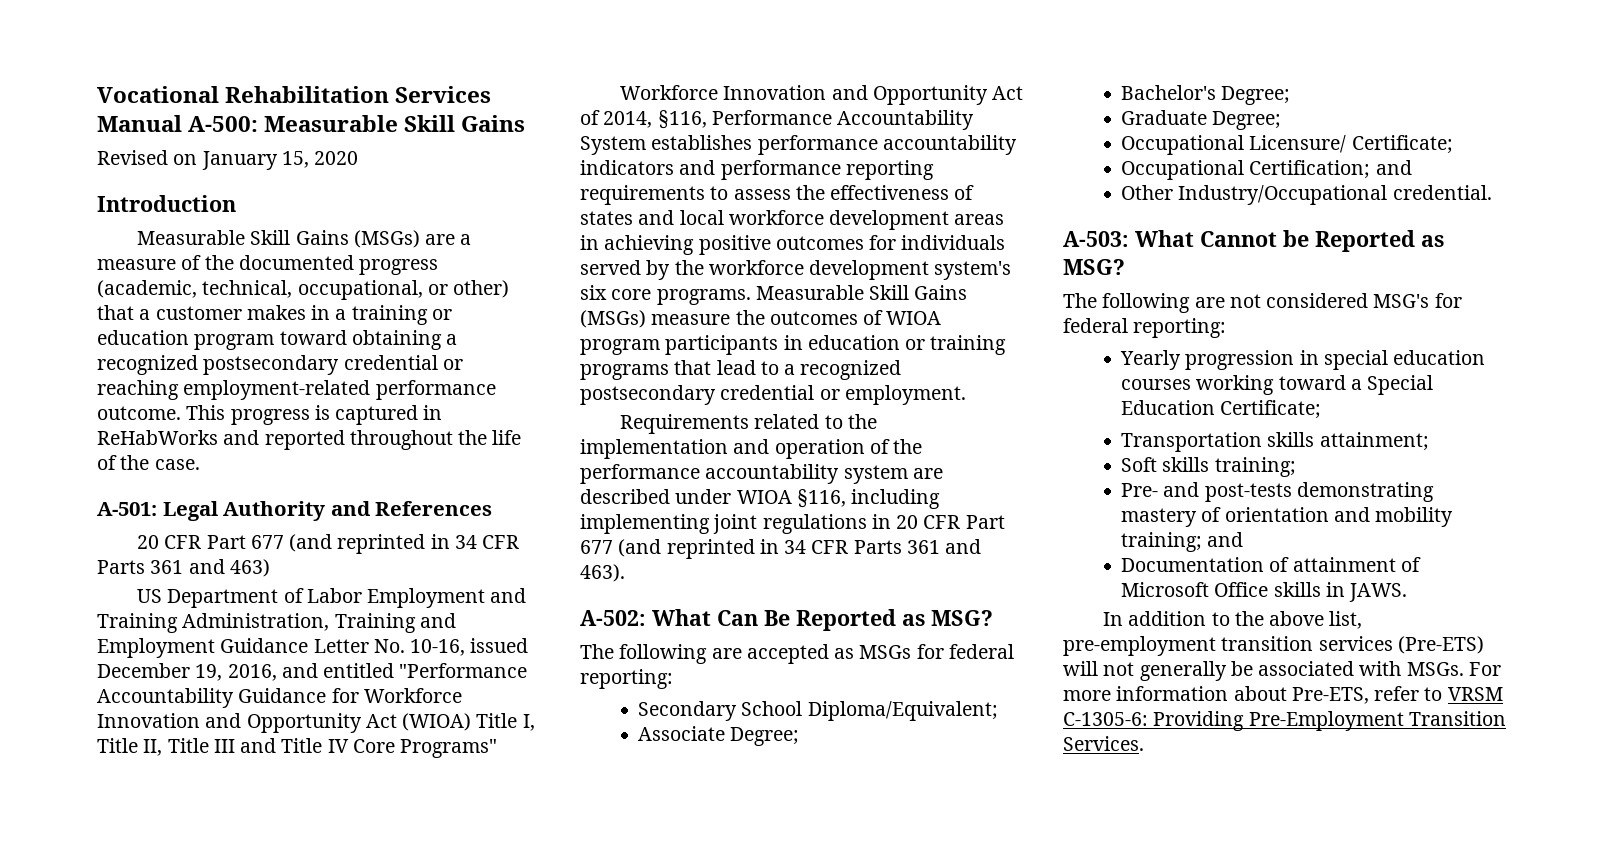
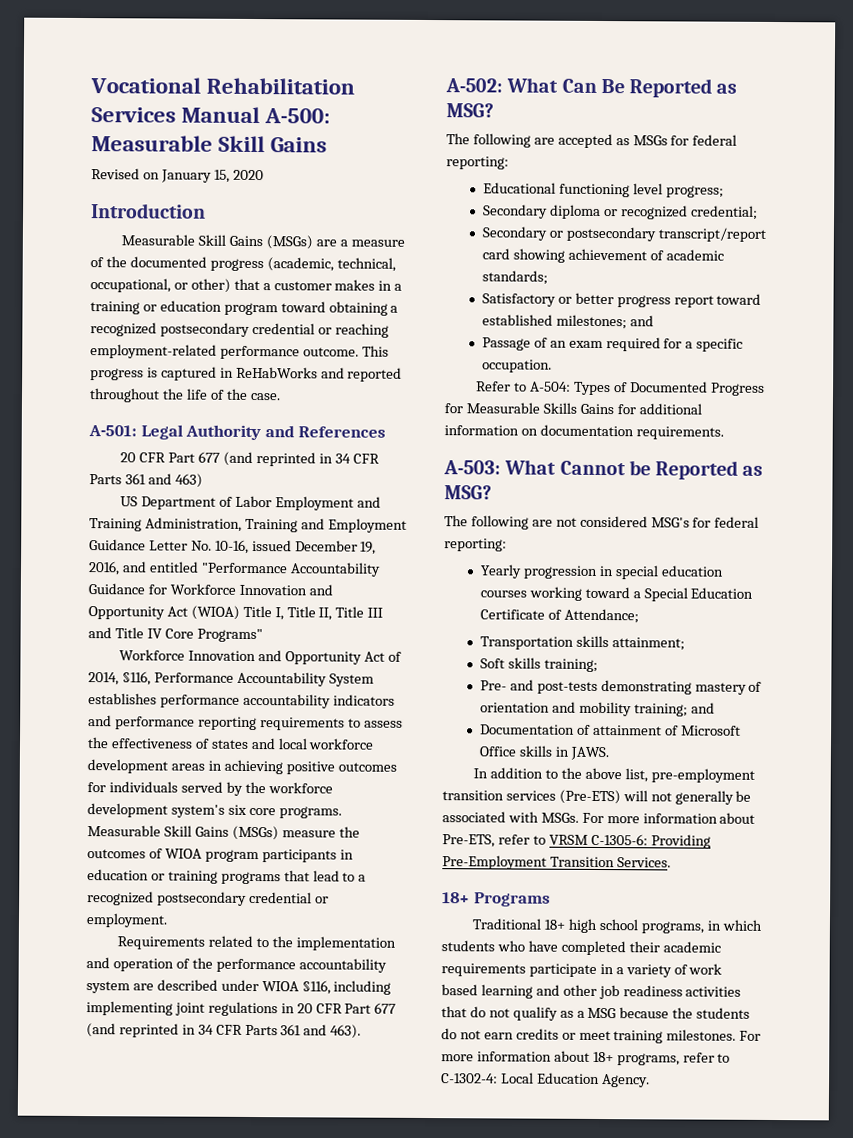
[638,701,998,721] [638,726,800,746] [1121,85,1291,105] [1121,110,1282,130] [1121,135,1453,155] [1121,160,1412,180] [1121,185,1492,205] Secondary School Diploma/Equivalent; // Associate Degree; // Bachelor's Degree; // Graduate Degree; // Occupational Licensure/ Certificate; // Occupational Certification; and // Other Industry/Occupational credential. -> [482,182,724,198] [482,204,758,220] [481,226,766,242] [481,248,724,263] [481,270,548,285] [481,292,762,308] [481,314,654,330] [481,337,744,352] [481,359,552,373] [476,381,765,396] [444,402,702,415] [444,424,724,440] Educational functioning level progress; // Secondary diploma or recognized credential; // Secondary or postsecondary transcript/report card showing achievement of academic standards; // Satisfactory or better progress report toward established milestones; and // Passage of an exam required for a specific occupation. // Refer to A-504: Types of Documented Progress for Measurable Skills Gains for additional information on documentation requirements.
[1220,400,1322,419] Certificate; -> [479,608,639,624] Certificate of Attendance;
(1144, 743) none -> [442,892,551,907] [472,918,762,934] [441,940,721,956] [441,963,723,978] [441,984,742,1000] [441,1006,751,1021] [441,1028,762,1044] [441,1050,731,1066] [441,1072,650,1088] // 18+ Programs // Traditional 18+ high school programs, in which students who have completed their academic requirements participate in a variety of work based learning and other job readiness activities that do not qualify as a MSG because the students do not earn credits or meet training milestones. For more information about 18+ programs, refer to C-1302-4: Local Education Agency.

